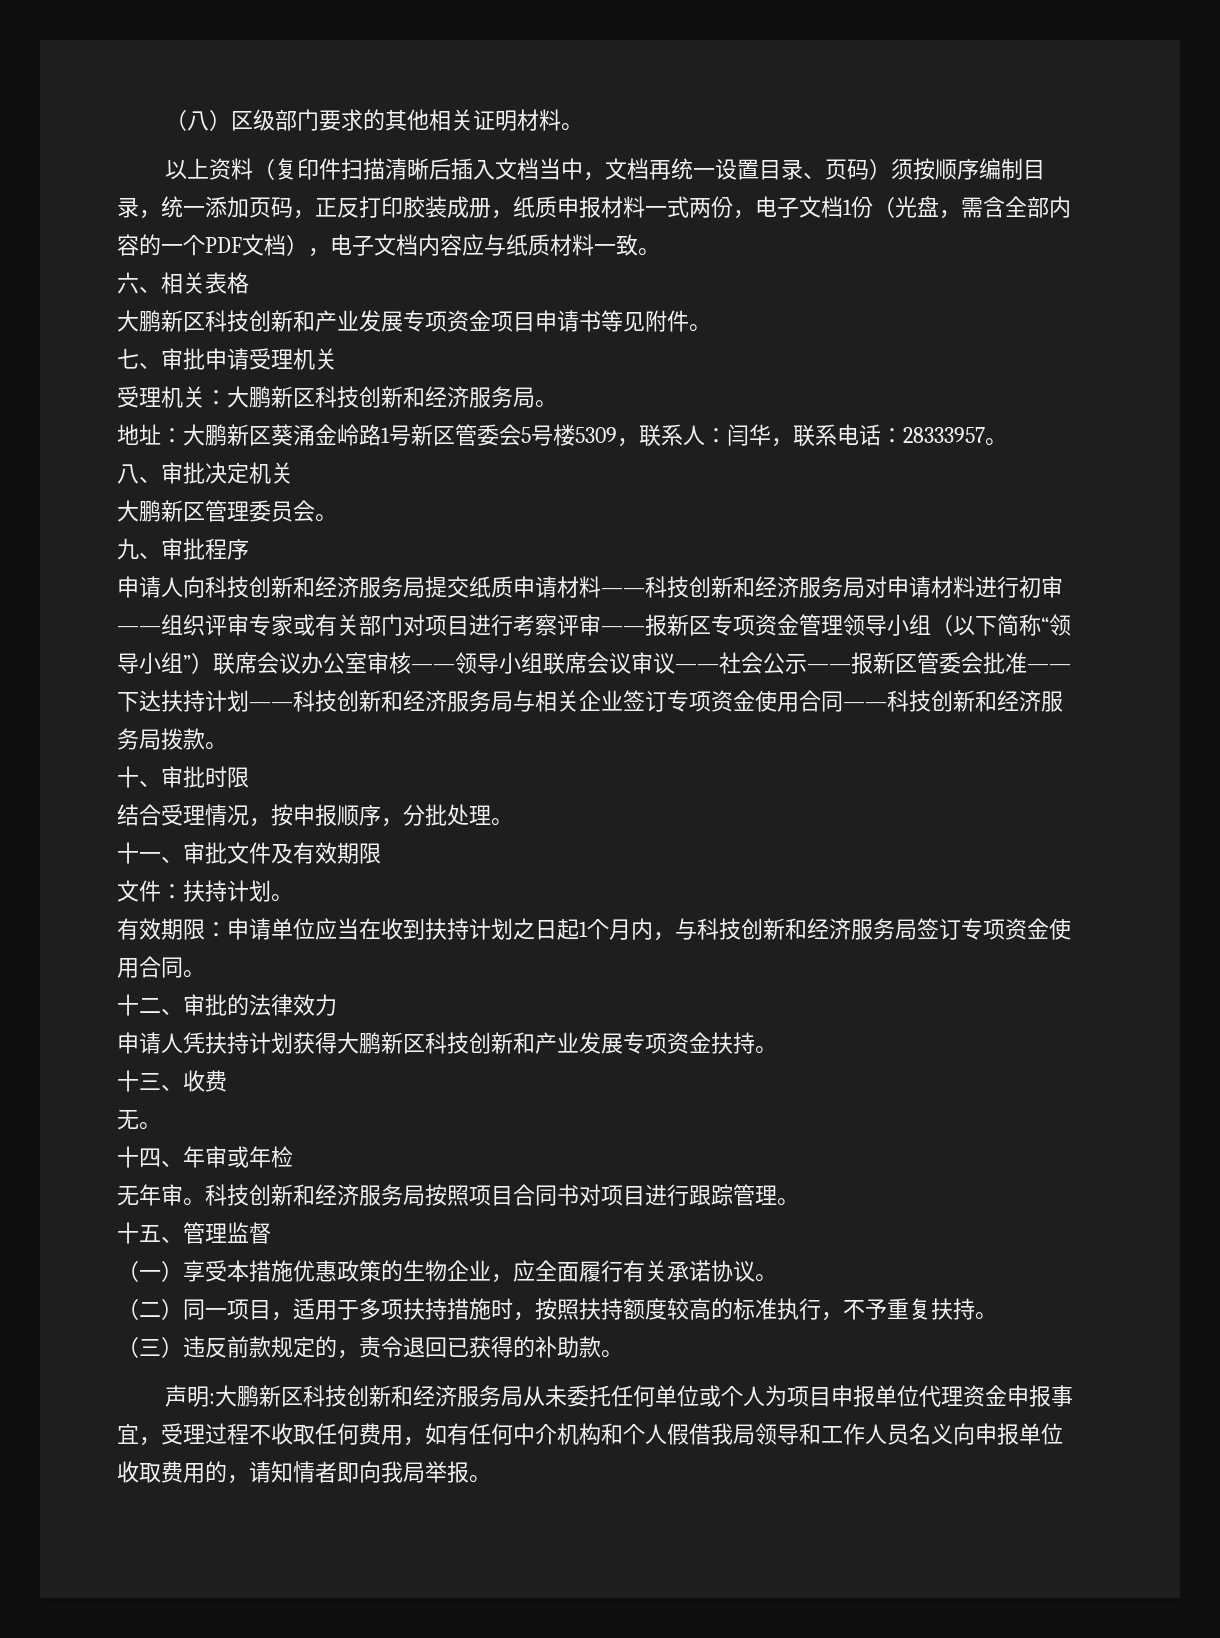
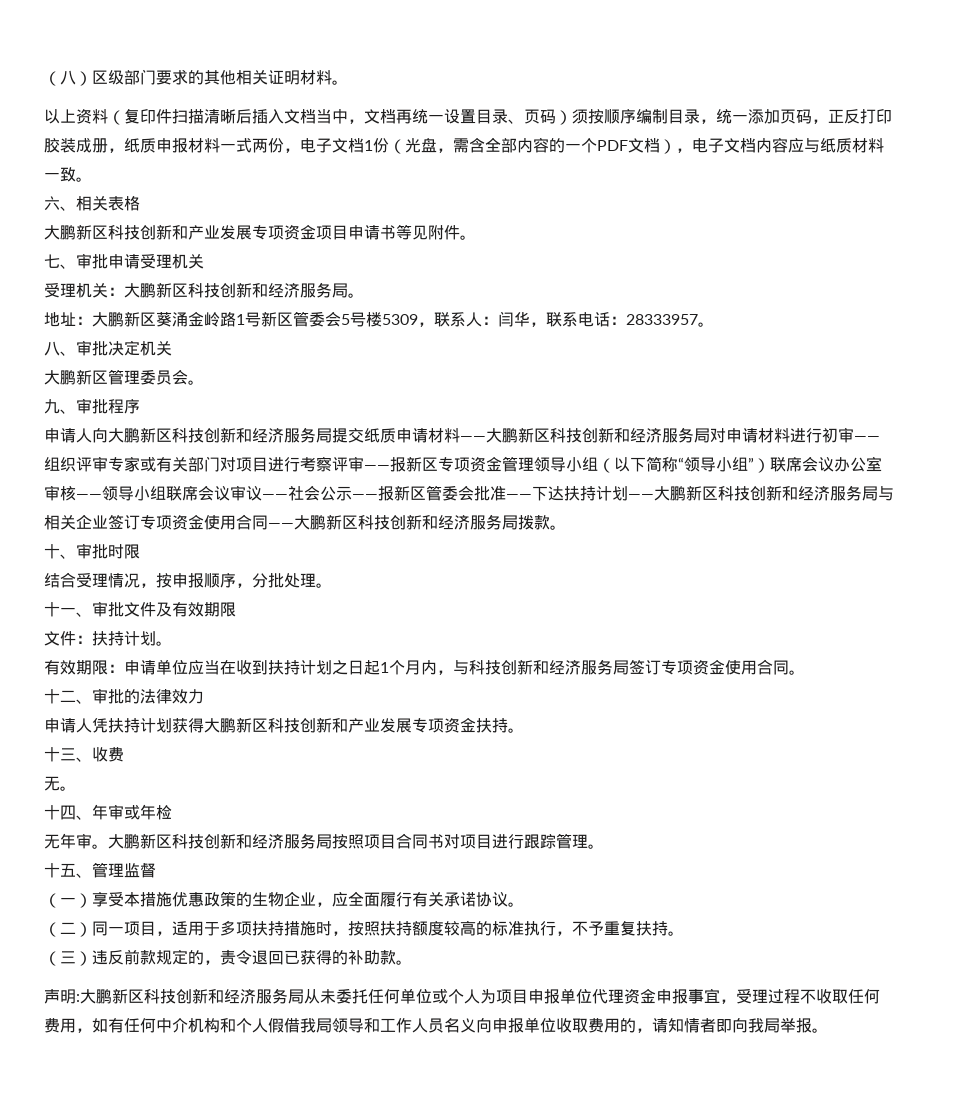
(205, 587) none -> [108,427,172,443] 大鹏新区
(645, 591) none -> [486,427,550,443] 大鹏新区
(293, 705) none -> [654,485,718,501] 大鹏新区
(887, 705) none -> [294,514,358,530] 大鹏新区
(205, 1202) none -> [108,833,172,849] 大鹏新区

